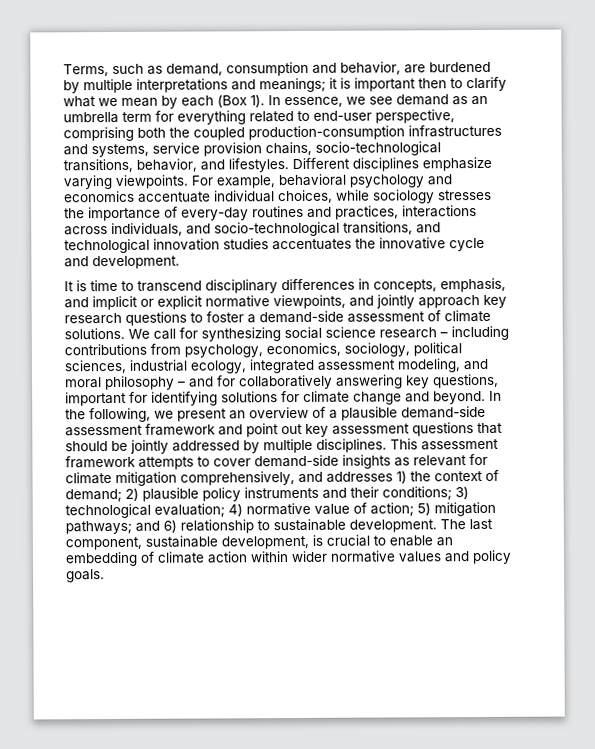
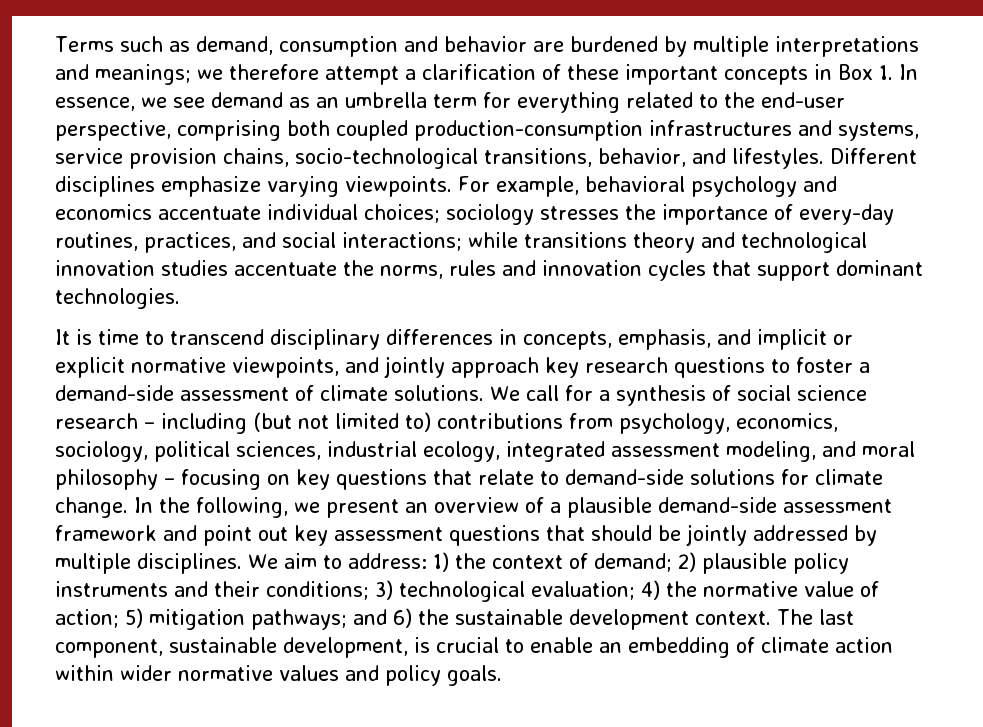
[63,64,109,77] Terms, -> [55,36,114,52] Terms
[340,61,401,75] behavior, -> [443,36,527,52] behavior
[329,76,507,92] [63,94,265,109] it is important then to clarify what we mean by each (Box 1). -> [197,64,893,85] we therefore attempt a clarification of these important concepts in Box 1.
(310, 115) none -> [724,92,755,108] the
[169,127,190,138] the -> (330, 128) none
[278,189,370,204] choices, while -> [364,204,440,223] choices;
[252,205,477,220] [64,221,441,237] [64,237,485,254] [64,255,180,270] routines and practices, interactions across individuals, and socio-technological transitions, and technological innovation studies accentuates the innovative cycle and development. -> [55,232,867,253] [55,260,923,281] [55,288,180,309] routines, practices, and social interactions; while transitions theory and technological innovation studies accentuate the norms, rules and innovation cycles that support dominant technologies.
[201,327,281,342] synthesizing -> [598,385,731,406] a synthesis of
(509, 333) none -> [253,412,431,432] (but not limited to)
[189,373,499,390] [65,390,486,407] and for collaboratively answering key questions, important for identifying solutions for climate change and beyond. -> [181,469,883,490] [55,497,128,518] focusing on key questions that relate to demand-side solutions for climate change.
[390,438,499,451] [65,453,488,470] [65,471,393,486] This assessment framework attempts to cover demand-side insights as relevant for climate mitigation comprehensively, and addresses -> [248,553,427,569] We aim to address:
(243, 510) none -> [666,581,697,597] the
[180,518,437,534] relationship to sustainable development. -> [418,609,771,630] the sustainable development context.

